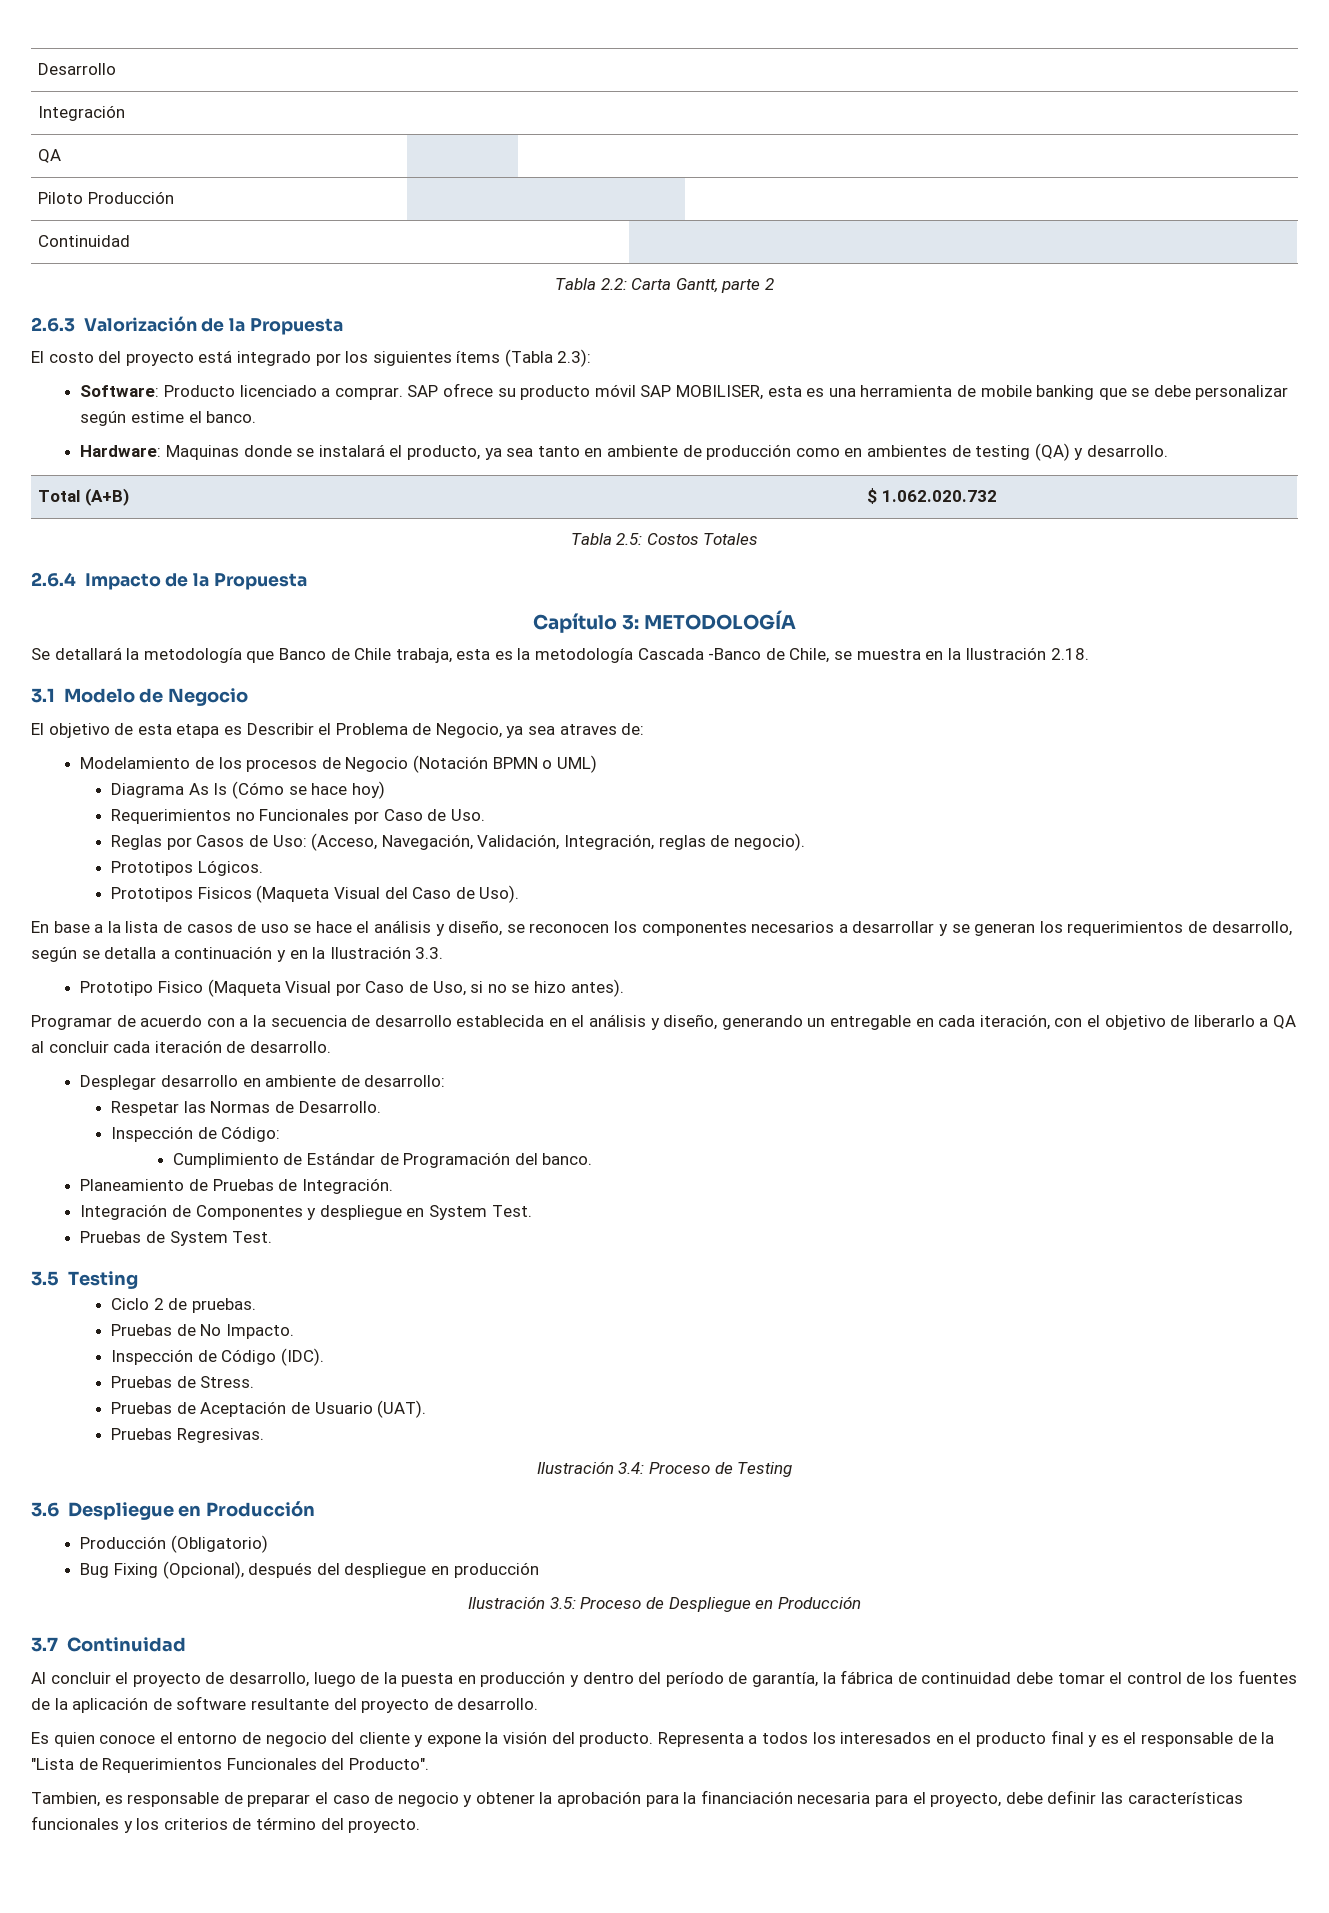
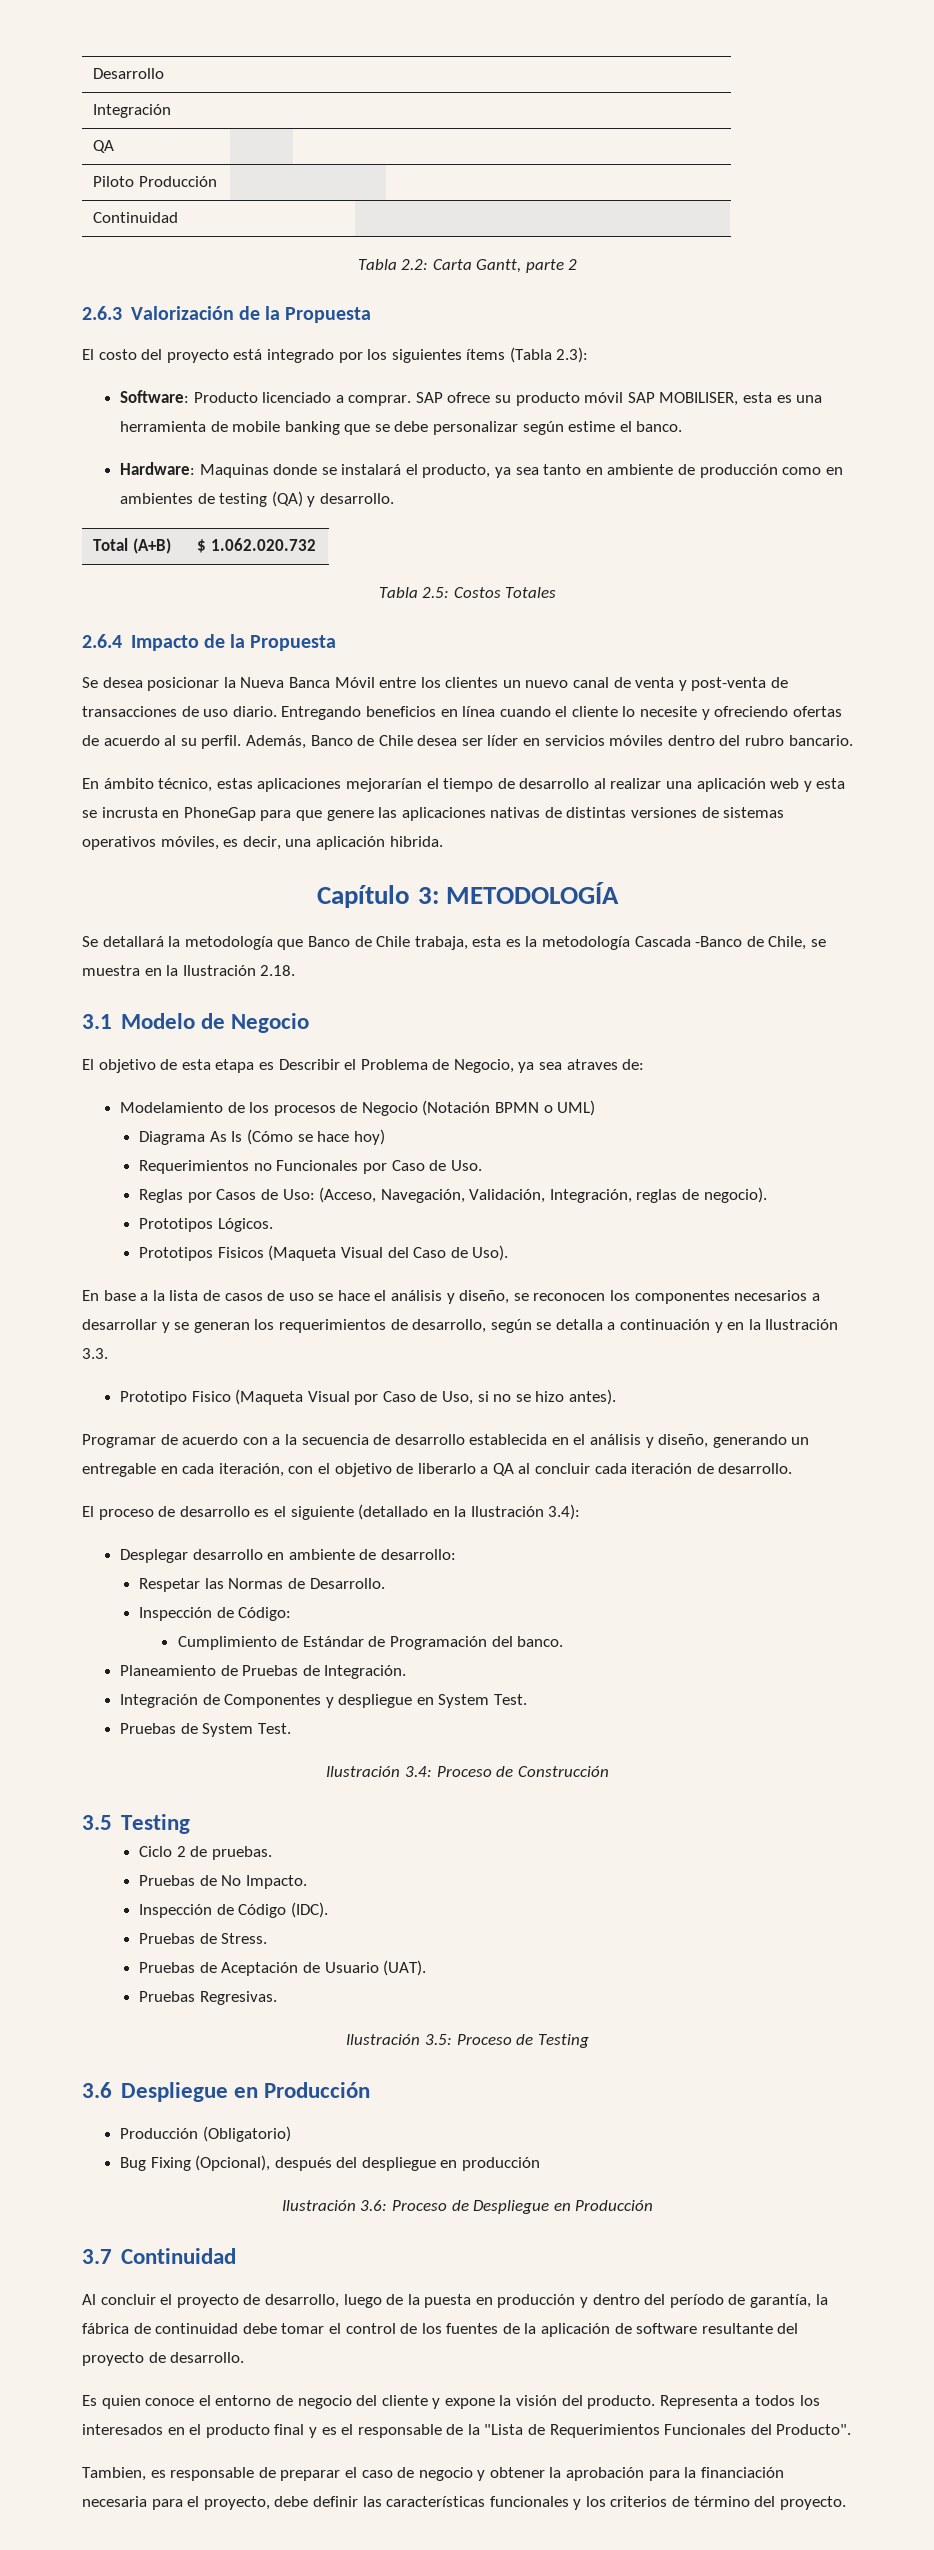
(307, 581) none -> [82,677,789,691] [82,706,842,720] [82,735,853,749] [82,778,846,792] [82,807,785,821] [82,836,443,850] // Se desea posicionar la Nueva Banca Móvil entre los clientes un nuevo canal de venta y post-venta de transacciones de uso diario. Entregando beneficios en línea cuando el cliente lo necesite y ofreciendo ofertas de acuerdo al su perfil. Además, Banco de Chile desea ser líder en servicios móviles dentro del rubro bancario. // En ámbito técnico, estas aplicaciones mejorarían el tiempo de desarrollo al realizar una aplicación web y esta se incrusta en PhoneGap para que genere las aplicaciones nativas de distintas versiones de sistemas operativos móviles, es decir, una aplicación hibrida.
(331, 1047) none -> [82,1504,581,1520] // El proceso de desarrollo es el siguiente (detallado en la Ilustración 3.4):
(273, 1237) none -> [326,1766,609,1777] // Ilustración 3.4: Proceso de Construcción
[618,1462,645,1474] 3.4: -> [424,2034,452,2045] 3.5:
[549,1597,576,1609] 3.5: -> [360,2200,388,2211] 3.6:

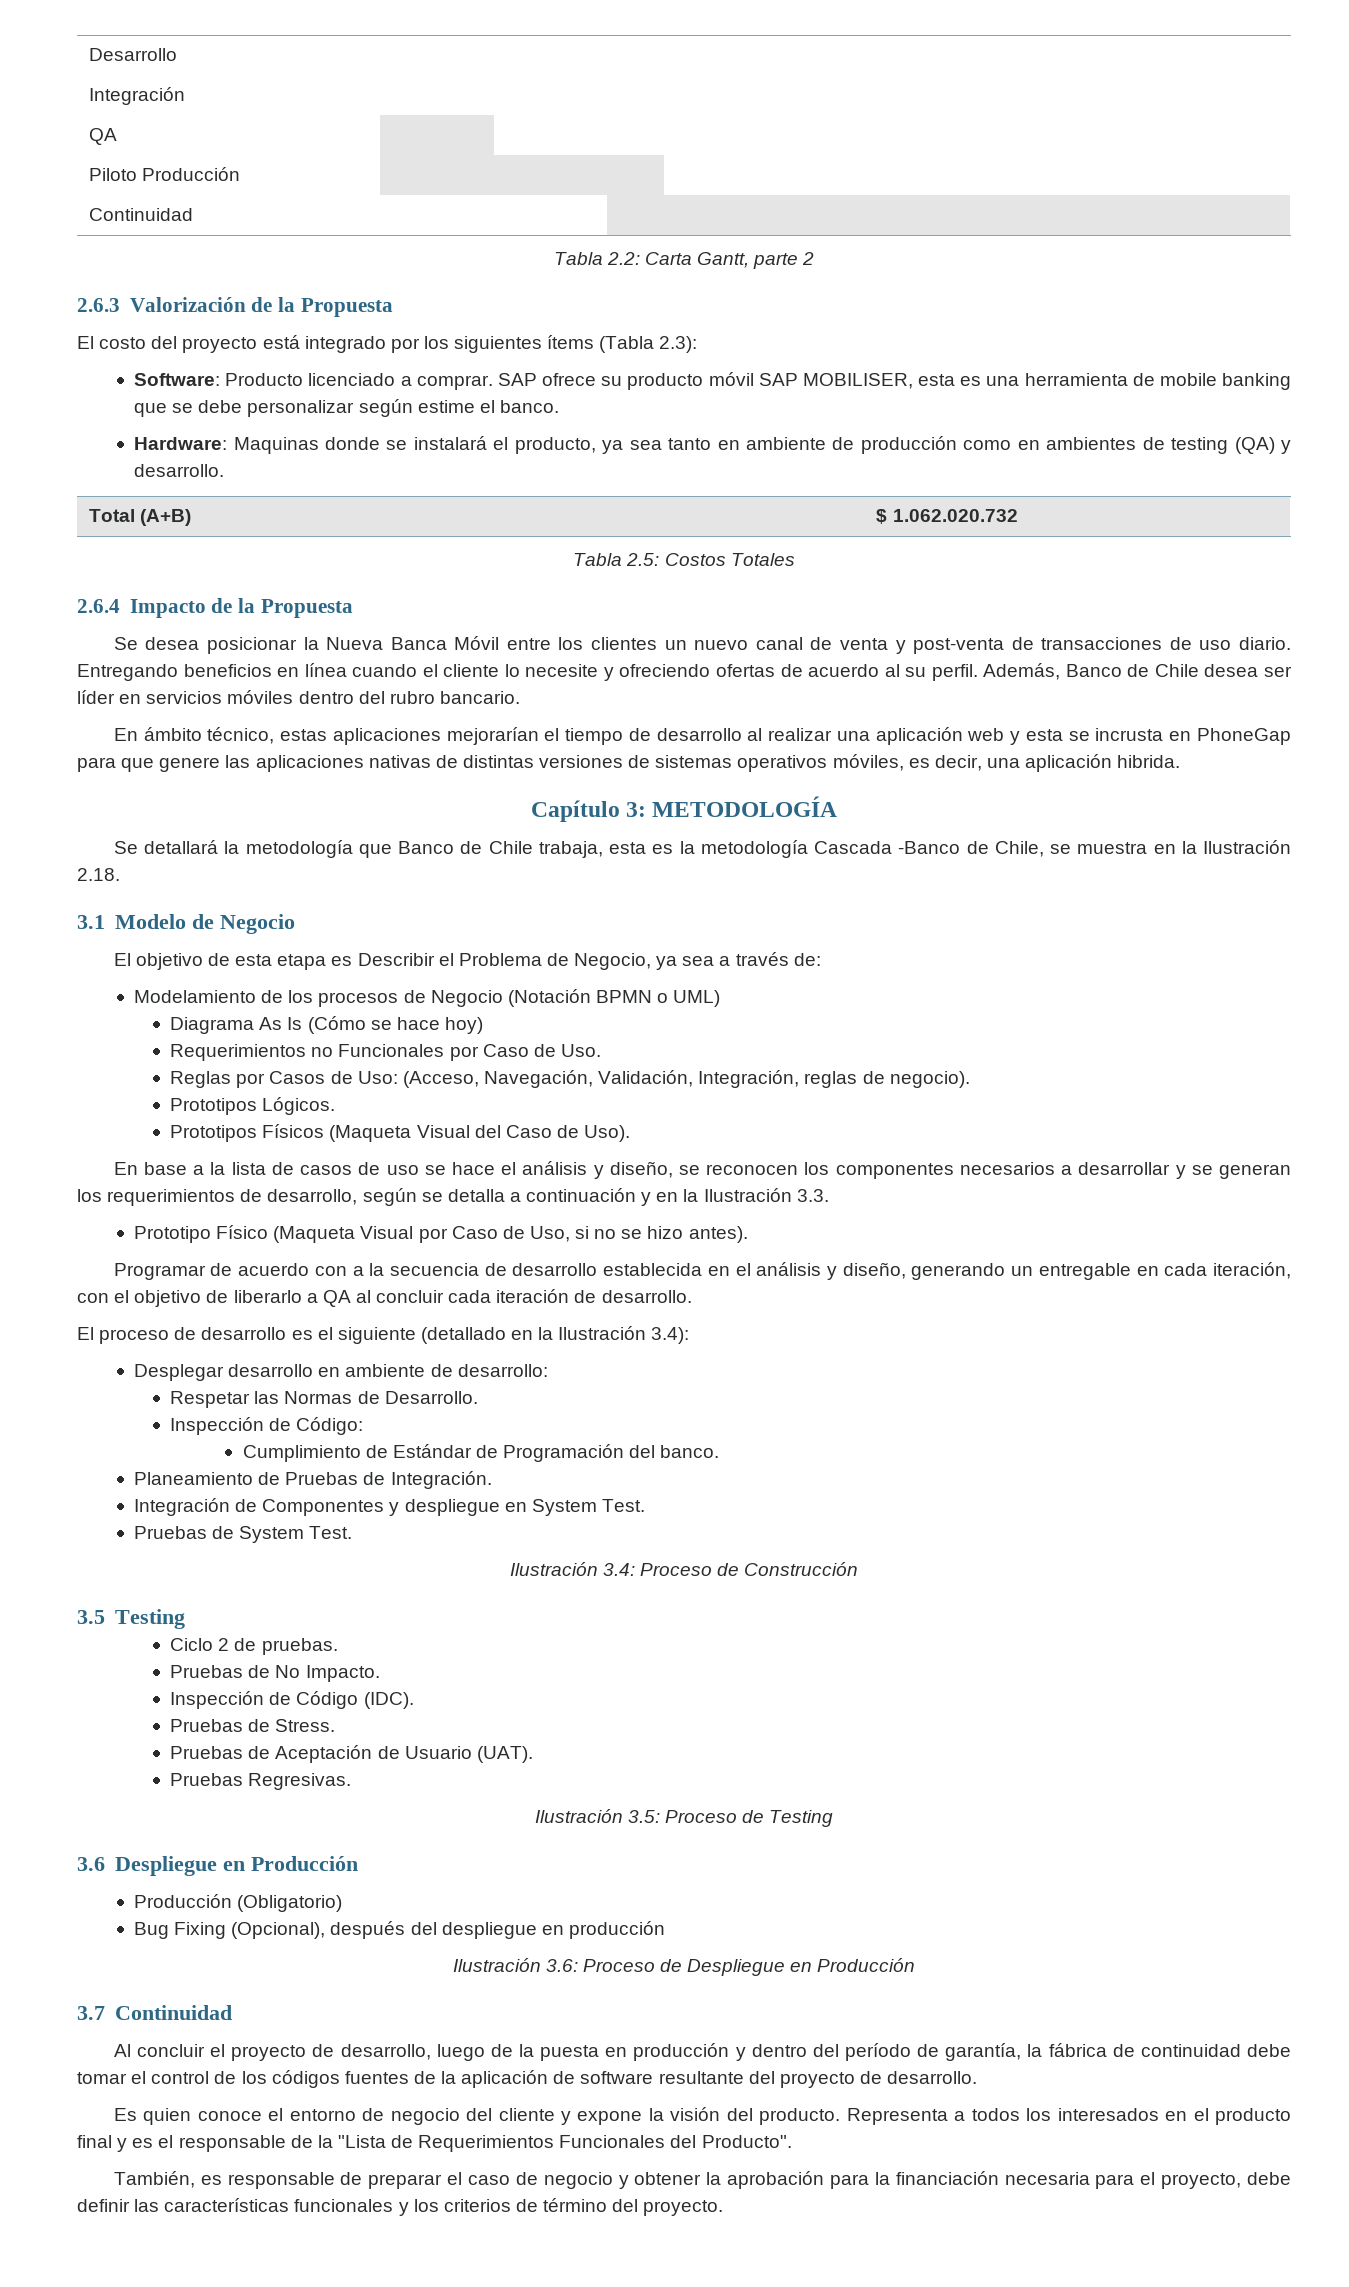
[566,1059,618,1070] atraves -> [719,952,789,966] a través
[217,1247,264,1258] Fisicos -> [262,1124,325,1138] Físicos
[191,1391,231,1402] Fisico -> [216,1225,269,1239] Físico
(442, 2328) none -> [271,2070,340,2088] códigos
[82,2467,146,2481] Tambien, -> [113,2171,195,2188] También,

